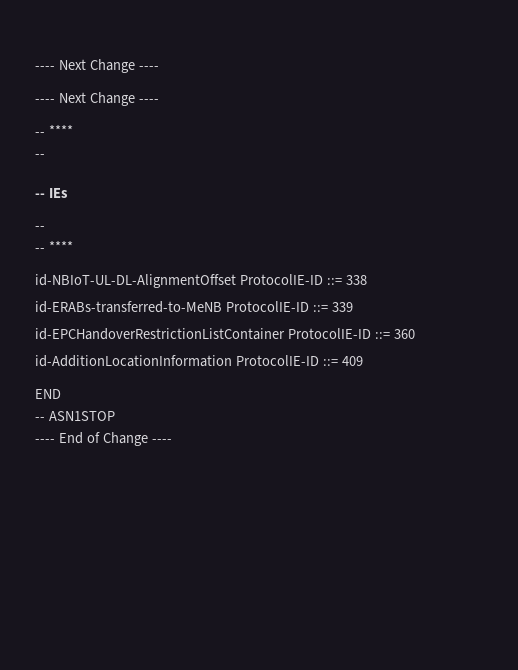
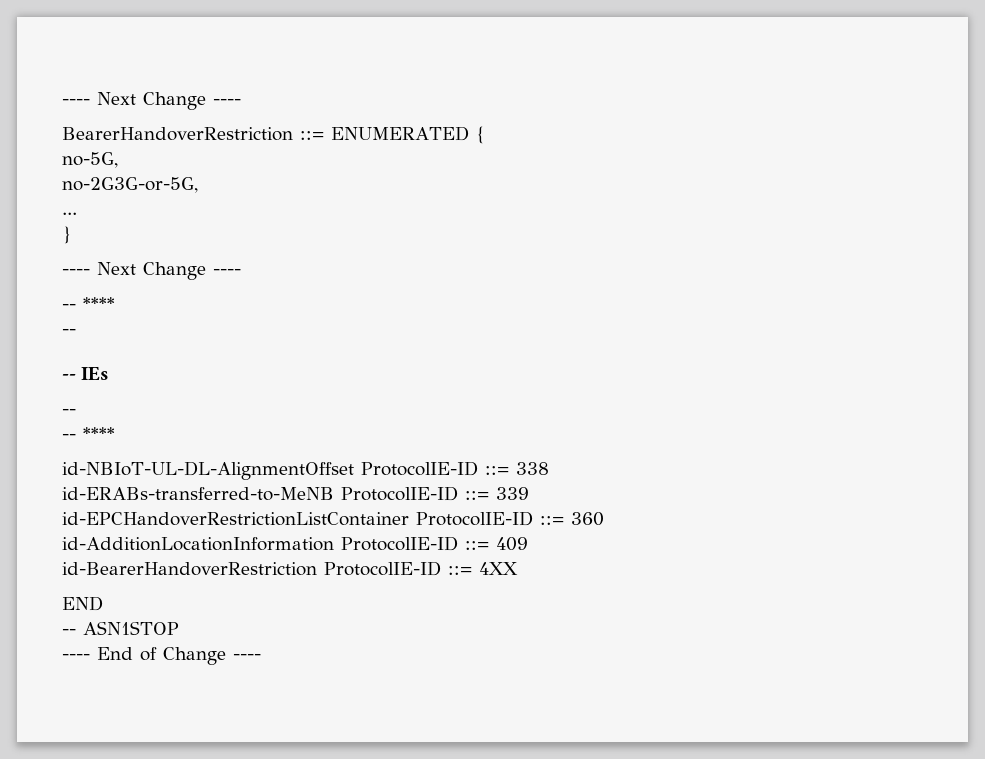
[35,59,159,73] ---- Next Change ---- -> [62,92,241,110] [62,126,486,144] [62,152,118,168] [62,177,198,193] [62,212,77,215] [62,226,72,244] ---- Next Change ---- // BearerHandoverRestriction ::= ENUMERATED { // no-5G, // no-2G3G-or-5G, // ... // }
(363, 361) none -> [62,561,518,576] // id-BearerHandoverRestriction ProtocolIE-ID ::= 4XX

